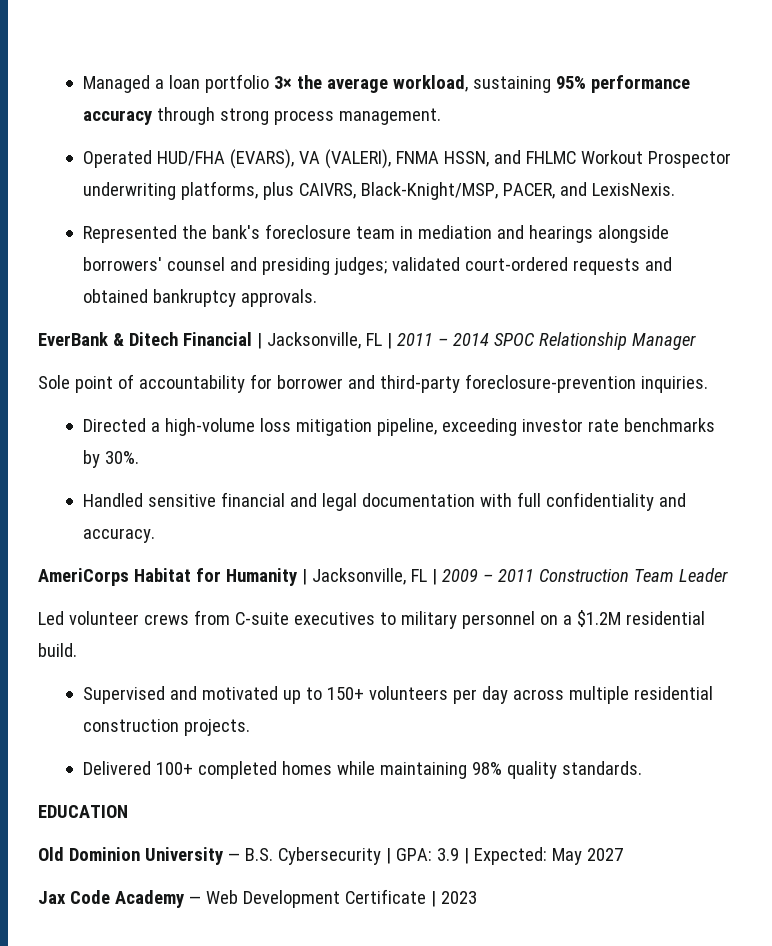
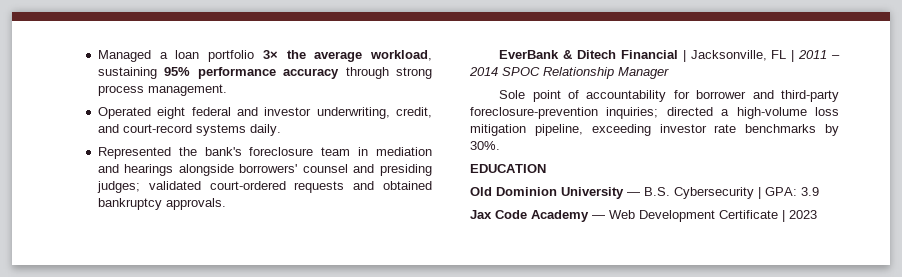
[156,149,731,169] [82,181,675,200] HUD/FHA (EVARS), VA (VALERI), FNMA HSSN, and FHLMC Workout Prospector underwriting platforms, plus CAIVRS, Black-Knight/MSP, PACER, and LexisNexis. -> [157,107,433,119] [97,124,281,136] eight federal and investor underwriting, credit, and court-record systems daily.
[640,376,708,393] [82,418,146,432] inquiries. // Directed -> [606,107,713,119] inquiries; directed
[82,492,686,511] [82,528,155,543] [38,568,728,586] [38,610,705,629] [38,643,77,657] [82,686,713,704] [82,719,250,736] [82,761,642,779] // Handled sensitive financial and legal documentation with full confidentiality and accuracy. // AmeriCorps Habitat for Humanity | Jacksonville, FL | 2009 – 2011 Construction Team Leader // Led volunteer crews from C-suite executives to military personnel on a $1.2M residential build. // Supervised and motivated up to 150+ volunteers per day across multiple residential construction projects. // Delivered 100+ completed homes while maintaining 98% quality standards. -> (500, 145) none
[463,847,623,865] | Expected: May 2027 -> (819, 191) none

